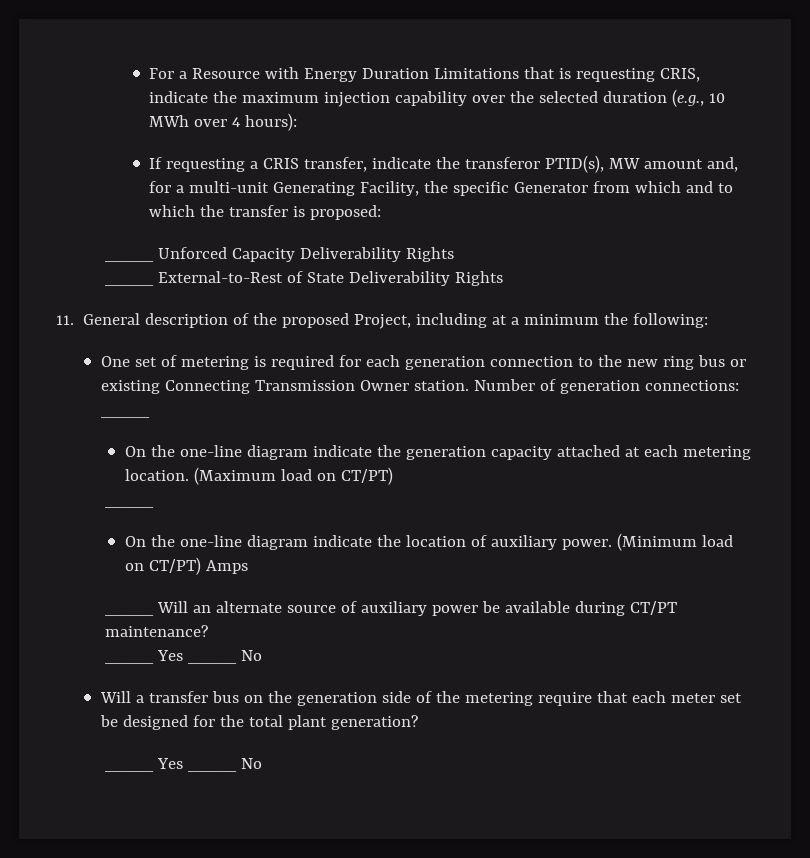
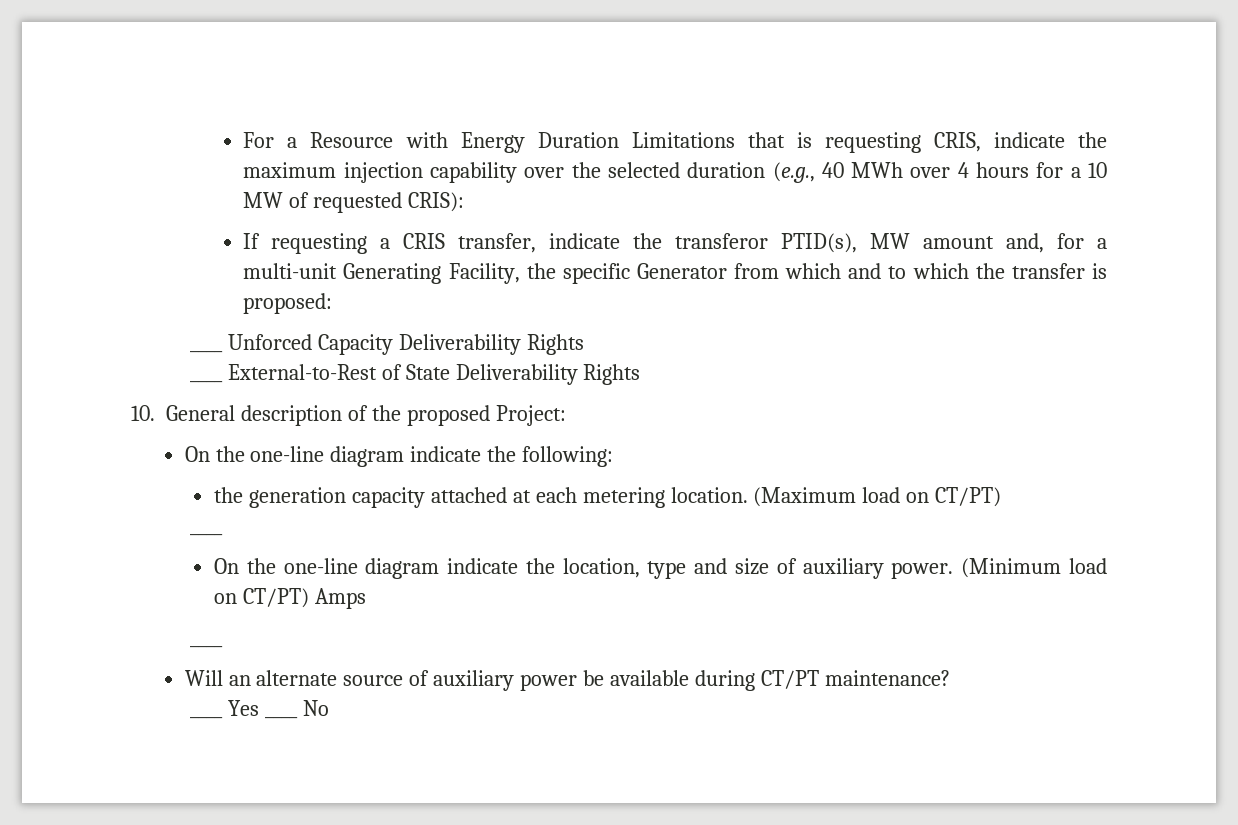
[709,93,726,103] 10 -> [821,162,844,178] 40
[245,113,298,131] hours): -> [976,162,1108,178] [243,192,465,213] hours for a 10 MW of requested CRIS):
[56,315,74,325] 11. -> [131,405,155,421] 10.
[354,313,709,329] [100,355,746,370] [100,379,739,394] [100,415,150,418] [124,445,401,460] Project, including at a minimum the following: // One set of metering is required for each generation connection to the new ring bus or existing Connecting Transmission Owner station. Number of generation connections: ____ // On the one-line diagram indicate the -> [495,405,566,426] [184,446,614,467] [213,487,243,503] Project: // On the one-line diagram indicate the following: // the
[405,535,466,547] location -> [562,558,770,579] location, type and size
(154, 614) none -> (223, 646) //
[99,691,742,706] [99,715,418,730] [104,769,154,772] [156,758,183,769] [187,769,237,772] [240,758,262,769] // Will a transfer bus on the generation side of the metering require that each meter set be designed for the total plant generation? // ____ Yes ____ No -> (329, 708) none

